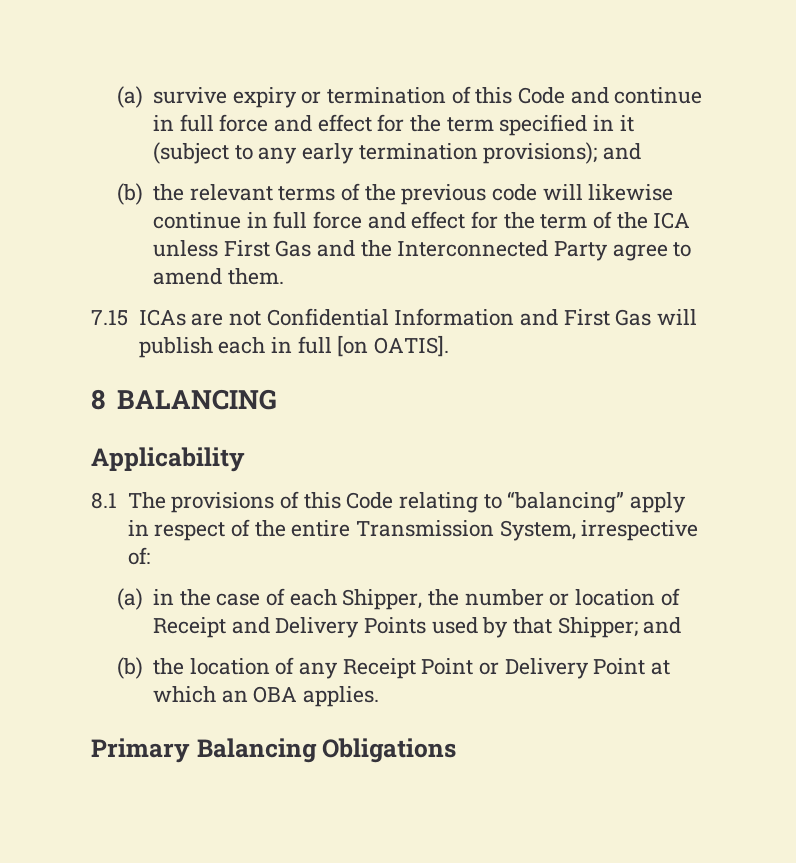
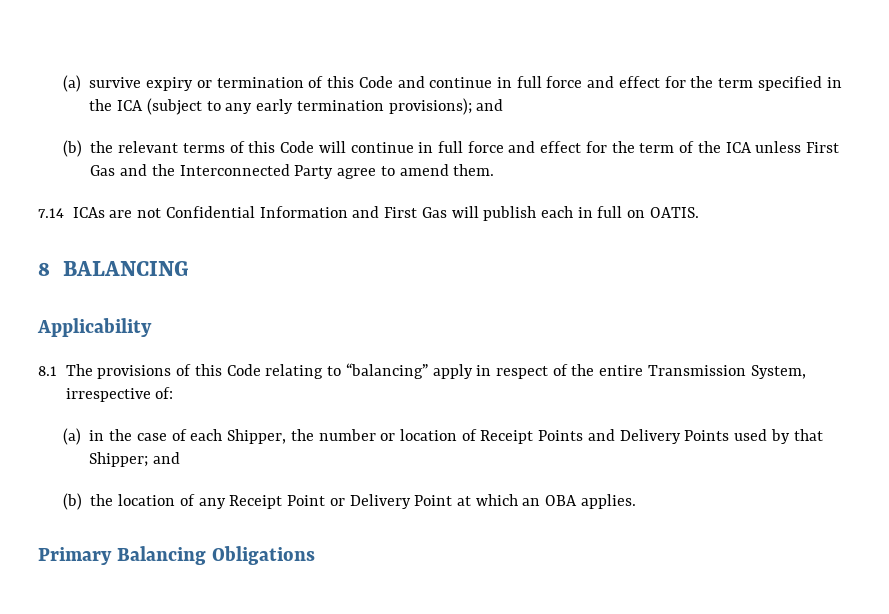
[619,115,634,132] it -> [89,99,144,111] the ICA
[364,184,674,205] the previous code will likewise -> [248,141,346,153] this Code will
[91,310,128,326] 7.15 -> [38,208,64,218] 7.14
[337,335,449,357] [on OATIS]. -> [627,207,699,218] on OATIS.
(227, 627) none -> [538,430,584,441] Points

